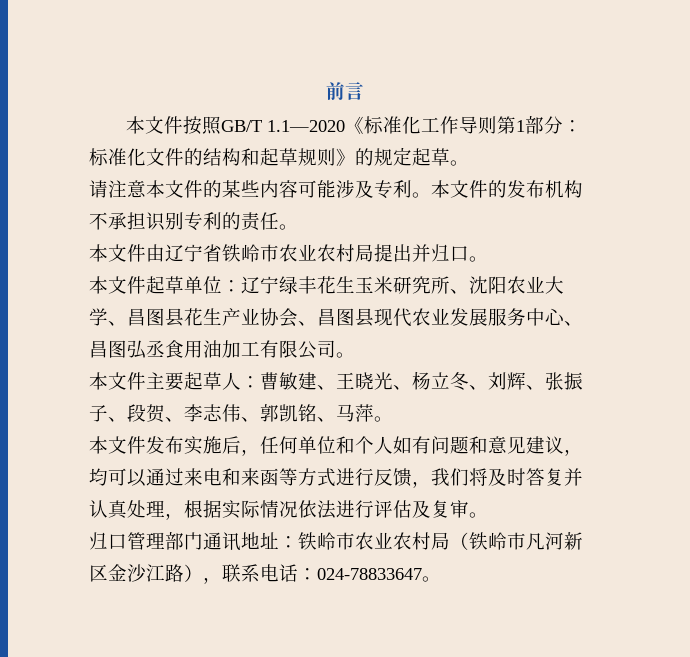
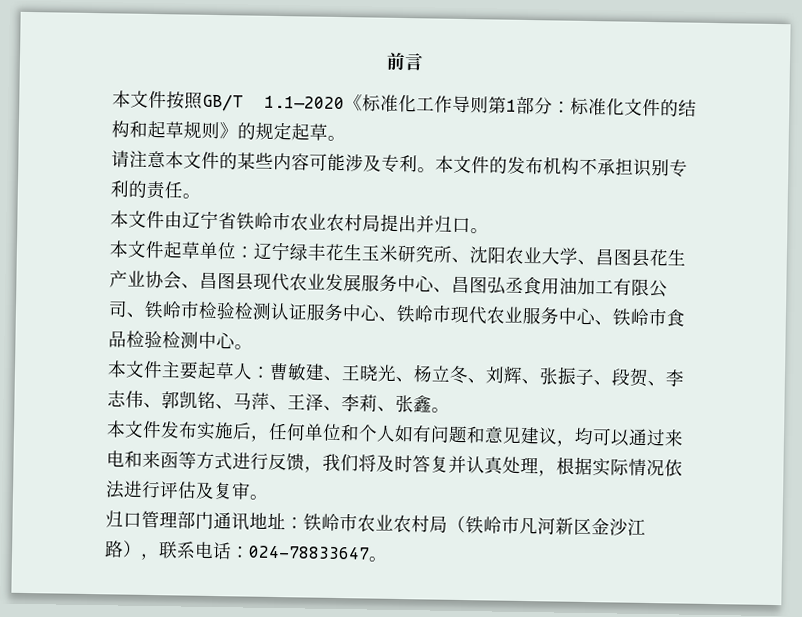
(336, 349) none -> [126,300,686,327] [108,330,236,350] 、铁岭市检验检测认证服务中心、铁岭市现代农业服务中心、铁岭市食品检验检测中心
(374, 413) none -> [269,393,432,413] 、王泽、李莉、张鑫

